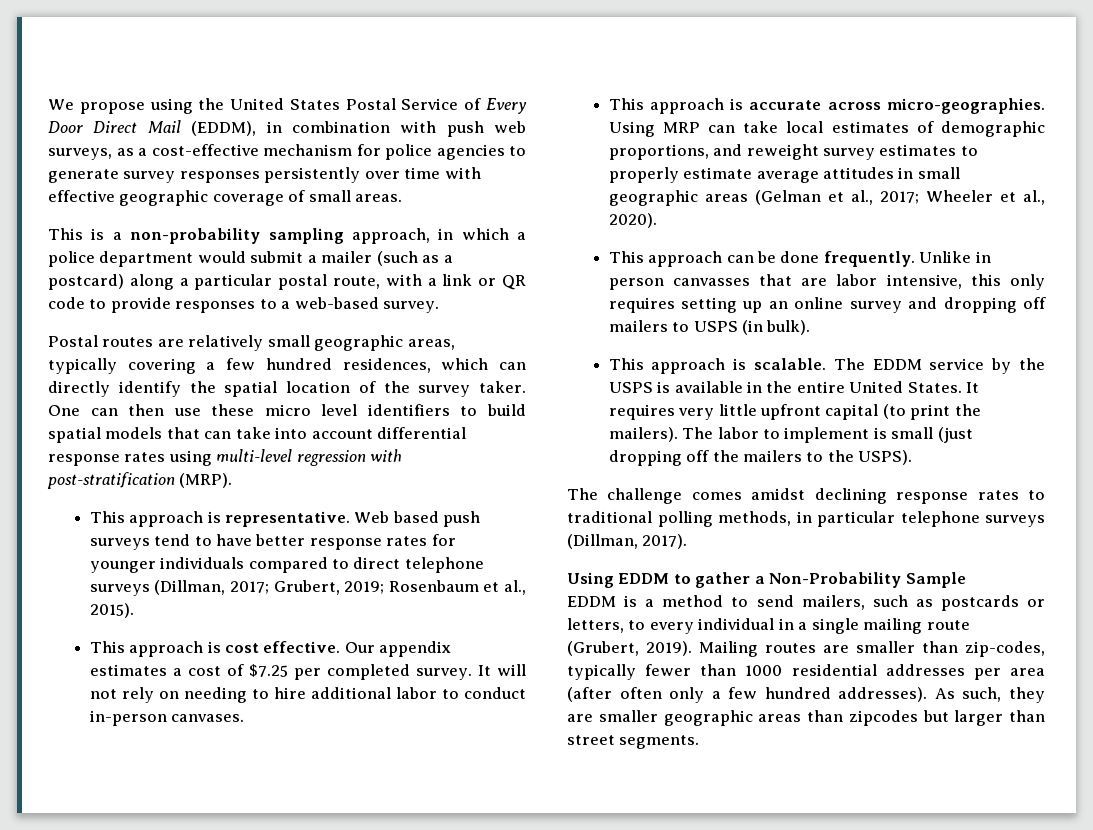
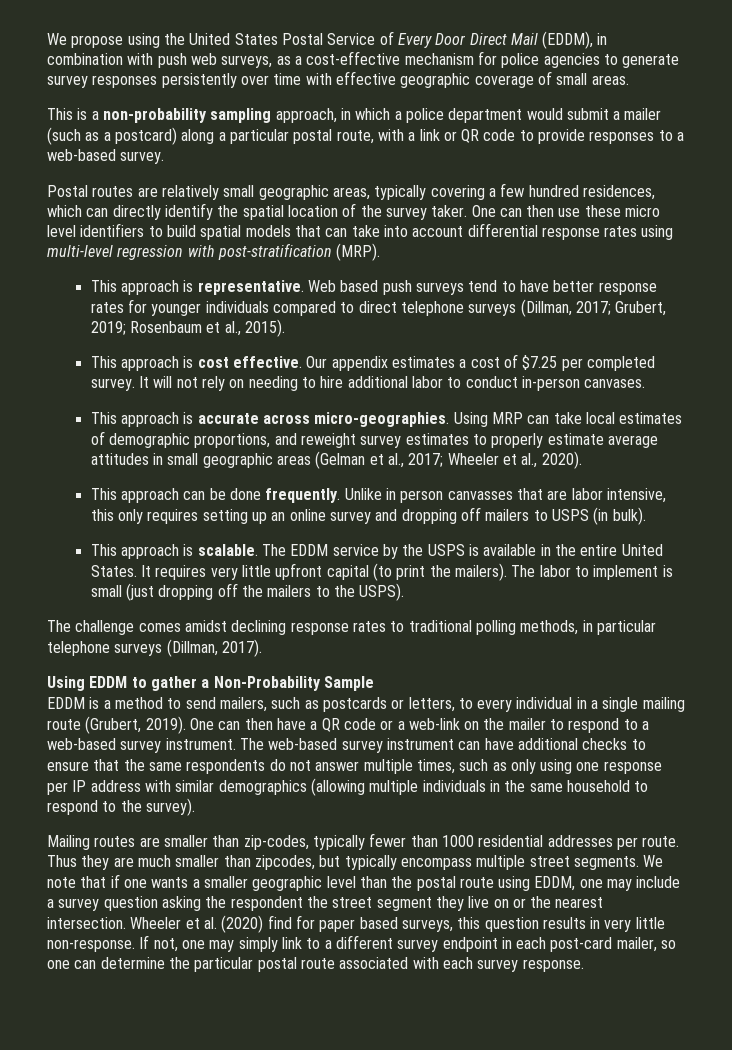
(692, 648) none -> [189,718,650,733] [47,738,646,753] [47,759,662,774] [47,778,649,796] [47,798,195,816] One can then have a QR code or a web-link on the mailer to respond to a web-based survey instrument. The web-based survey instrument can have additional checks to ensure that the same respondents do not answer multiple times, such as only using one response per IP address with similar demographics (allowing multiple individuals in the same household to respond to the survey). //
[1010,668,1045,676] [567,687,1045,703] [567,710,1045,726] [567,735,700,749] area (after often only a few hundred addresses). As such, they are smaller geographic areas than zipcodes but larger than street segments. -> [642,836,680,847] [47,855,664,870] [47,874,681,891] [47,896,604,911] [47,915,665,933] [47,935,677,952] [47,957,584,972] route. Thus they are much smaller than zipcodes, but typically encompass multiple street segments. We note that if one wants a smaller geographic level than the postal route using EDDM, one may include a survey question asking the respondent the street segment they live on or the nearest intersection. Wheeler et al. (2020) find for paper based surveys, this question results in very little non-response. If not, one may simply link to a different survey endpoint in each post-card mailer, so one can determine the particular postal route associated with each survey response.

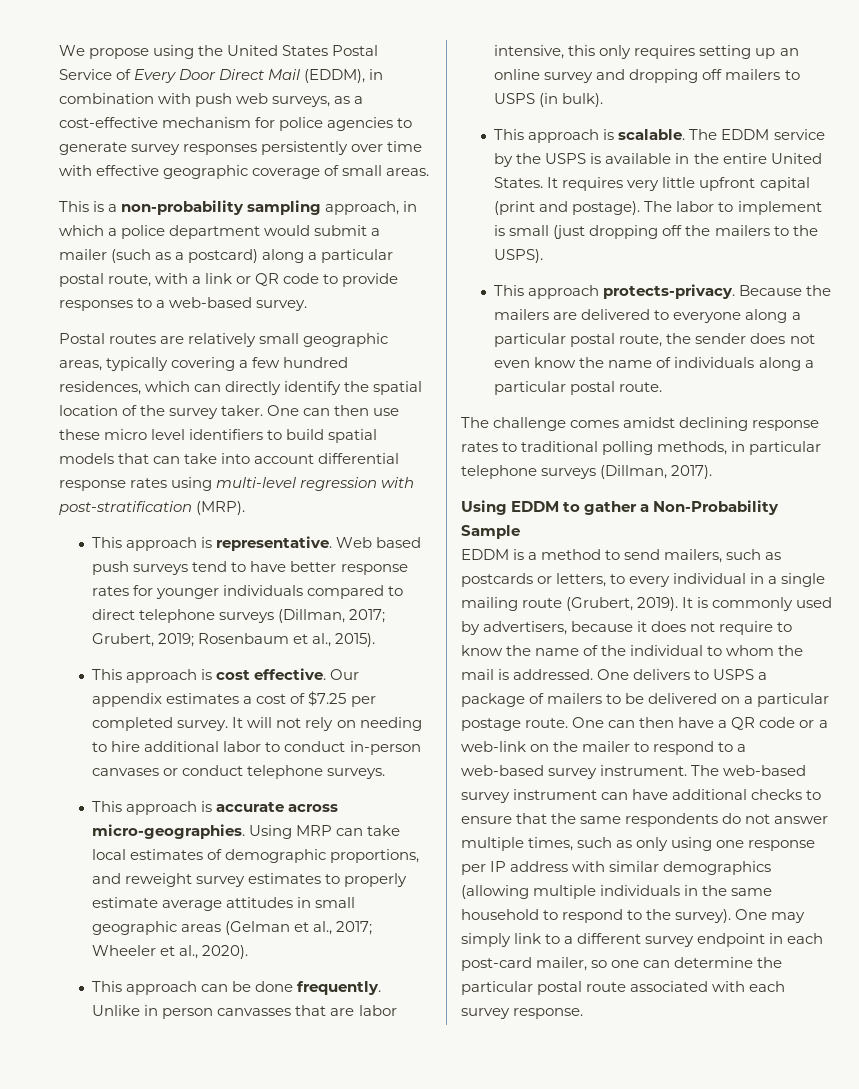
[584,379,646,388] canvases. -> [92,765,386,779] canvases or conduct telephone surveys.
[373,563,508,581] (to print the mailers). -> [494,201,641,215] (print and postage).
(405, 592) none -> [494,284,832,299] [494,309,801,323] [494,333,815,347] [494,357,814,371] [494,381,663,395] // This approach protects-privacy. Because the mailers are delivered to everyone along a particular postal route, the sender does not even know the name of individuals along a particular postal route.
(186, 725) none -> [682,597,833,611] [461,621,793,635] [461,645,804,656] [461,669,768,680] [461,693,830,707] [461,718,569,731] It is commonly used by advertisers, because it does not require to know the name of the individual to whom the mail is addressed. One delivers to USPS a package of mailers to be delivered on a particular postage route.
[47,833,680,850] [47,855,664,870] [47,874,681,891] [47,896,604,911] [47,915,665,933] [47,935,205,952] // Mailing routes are smaller than zip-codes, typically fewer than 1000 residential addresses per route. Thus they are much smaller than zipcodes, but typically encompass multiple street segments. We note that if one wants a smaller geographic level than the postal route using EDDM, one may include a survey question asking the respondent the street segment they live on or the nearest intersection. Wheeler et al. (2020) find for paper based surveys, this question results in very little non-response. If not, one -> [735,909,768,920] One

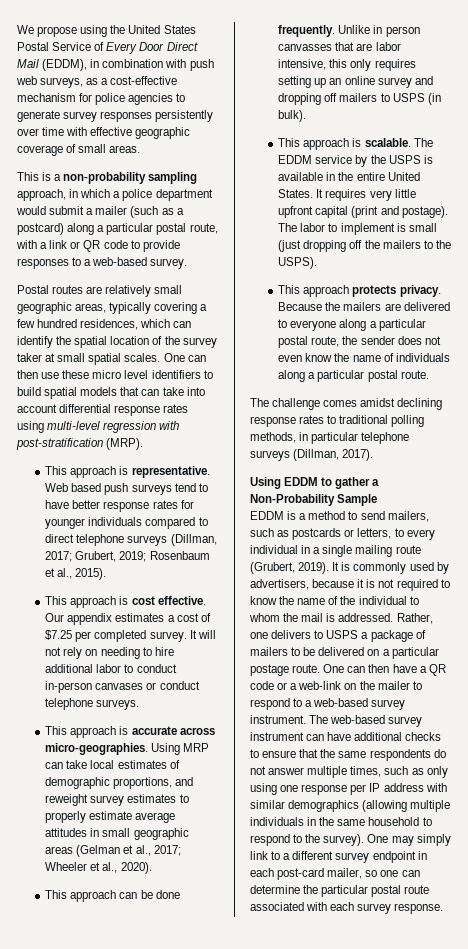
[225,381,282,395] directly -> (192, 324) none
[221,405,264,416] taker. -> [17,353,161,365] taker at small spatial scales.
[603,284,736,299] protects-privacy. -> [352,285,441,297] protects privacy.
[651,621,774,635] does not require -> [366,579,438,591] is not required
[597,669,630,680] One -> [396,613,433,624] [250,632,268,639] Rather, one

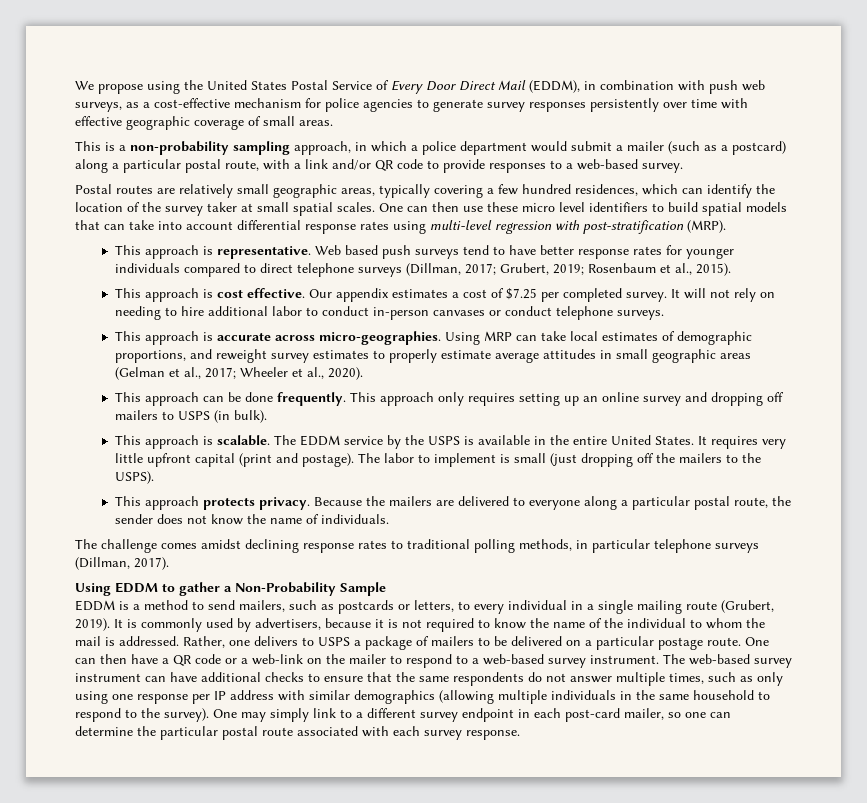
[70,241,81,249] or -> [332,159,371,170] and/or
[74,336,108,348] spatial -> (775, 189) none
[338,25,420,37] [278,42,401,51] [278,59,348,70] Unlike in person canvasses that are labor intensive, this -> [349,392,434,406] This approach
[278,353,450,362] [278,370,429,382] even know the name of individuals along a particular postal route. -> [210,514,389,525] know the name of individuals.

